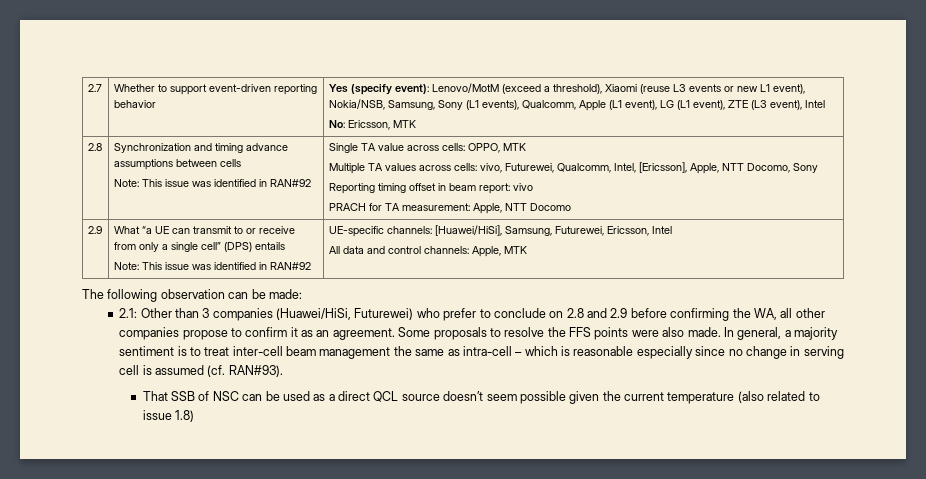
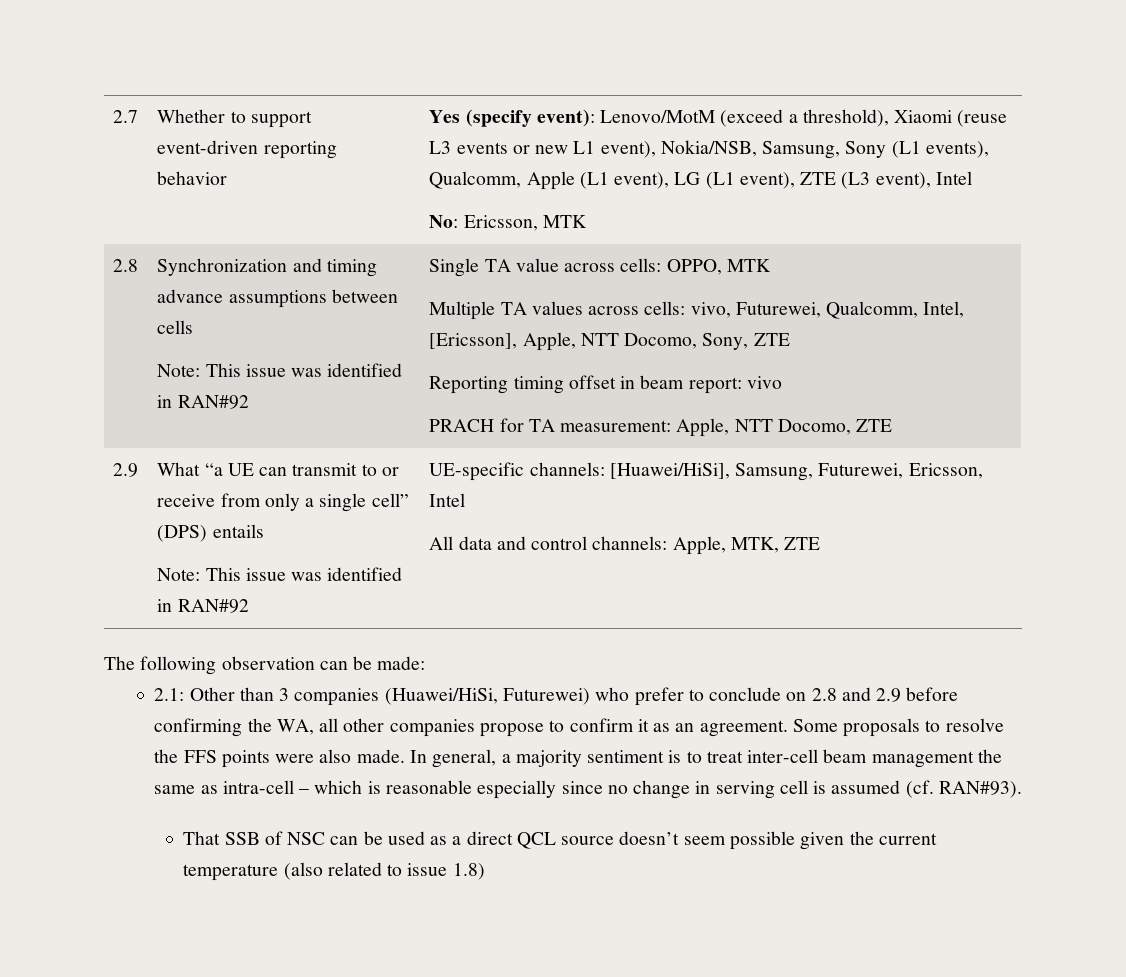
[792,163,818,173] Sony -> [702,333,790,350] Sony, ZTE
[529,203,571,211] Docomo -> [777,419,893,435] Docomo, ZTE
[503,246,527,254] MTK -> [730,537,821,553] MTK, ZTE

